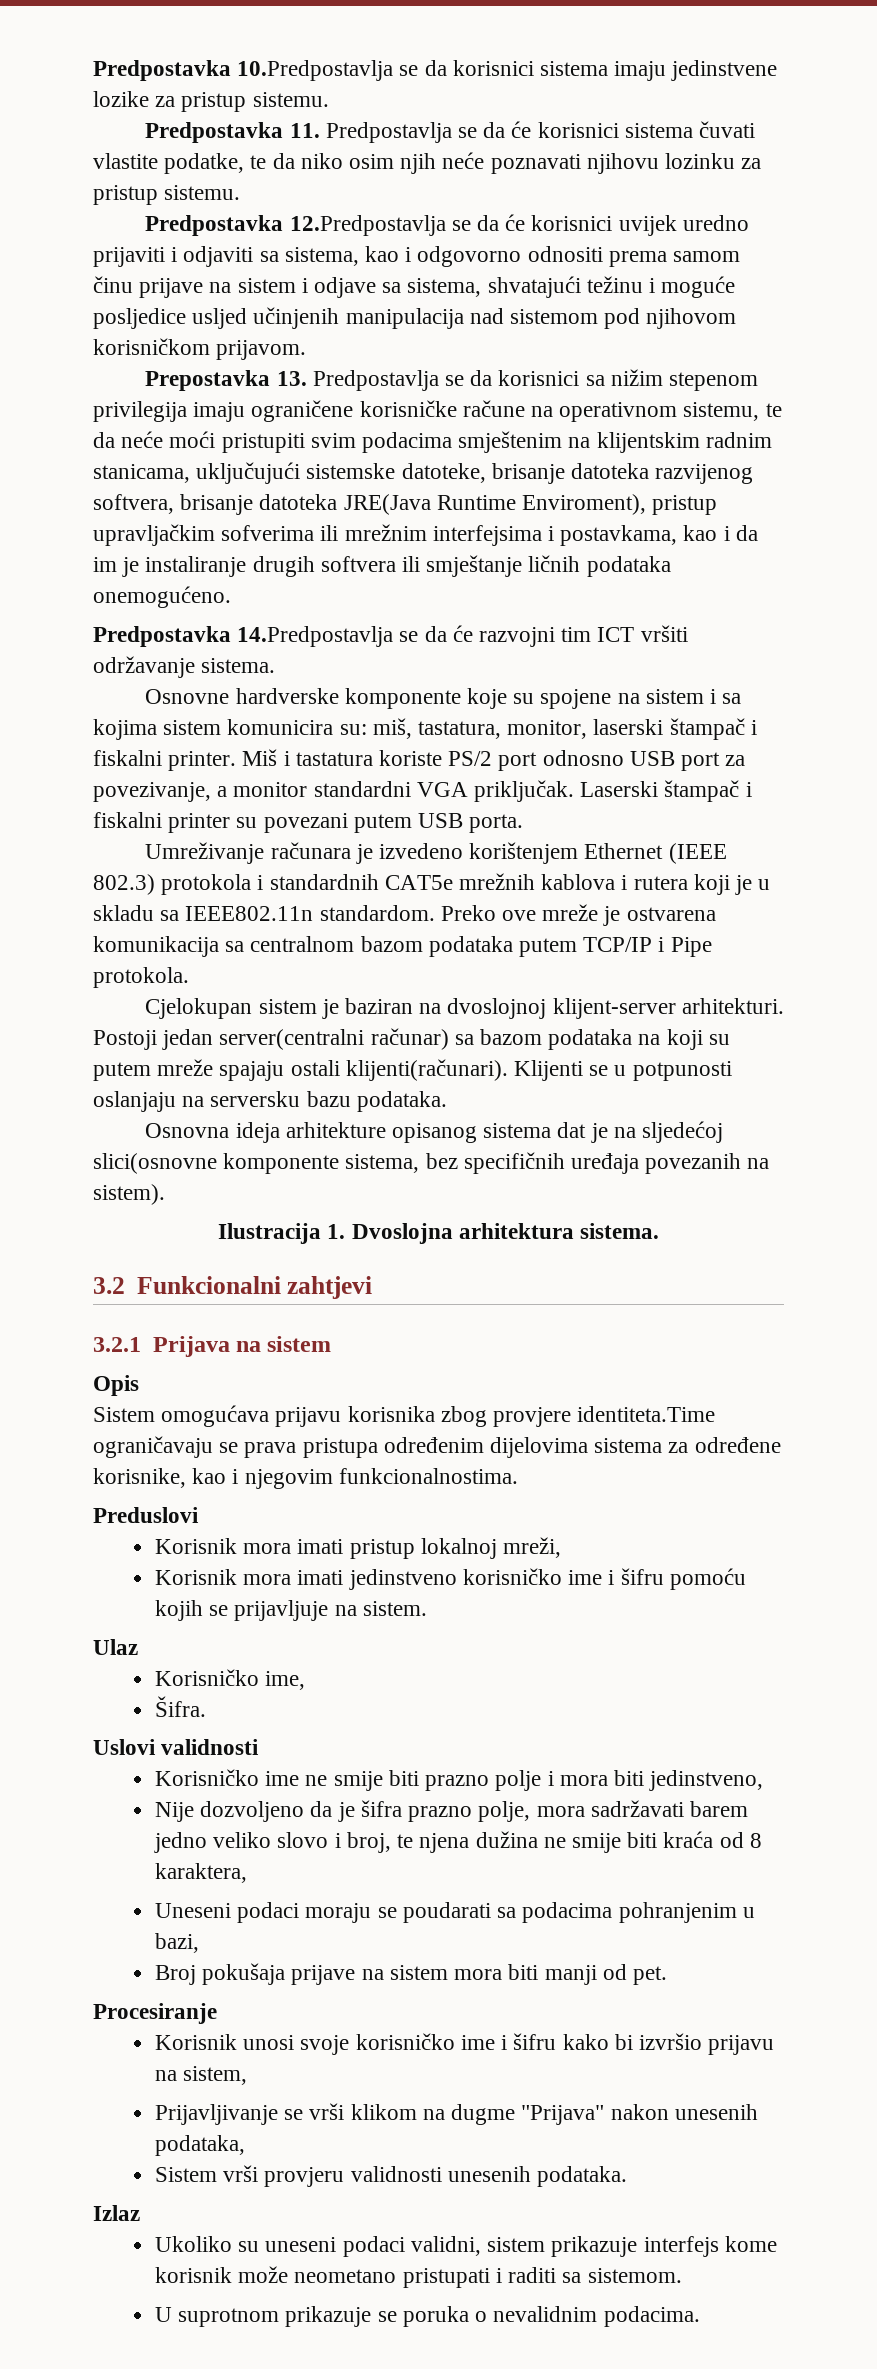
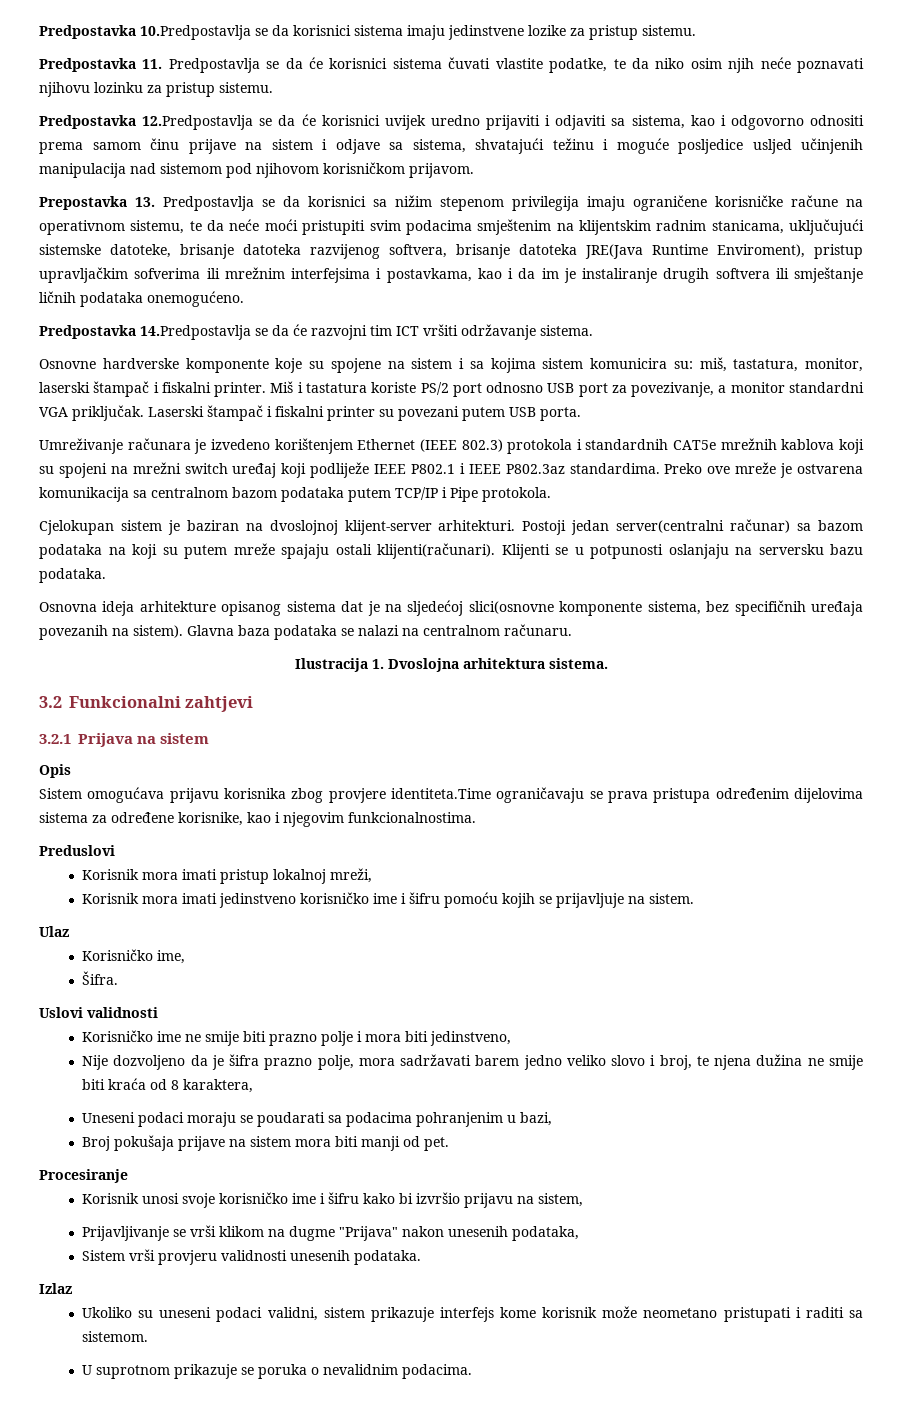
[621,874,771,895] [93,905,435,921] i rutera koji je u skladu sa IEEE802.11n standardom. -> [838,439,864,454] [39,462,660,478] koji su spojeni na mrežni switch uređaj koji podliježe IEEE P802.1 i IEEE P802.3az standardima.
(165, 1194) none -> [187,624,572,640] Glavna baza podataka se nalazi na centralnom računaru.

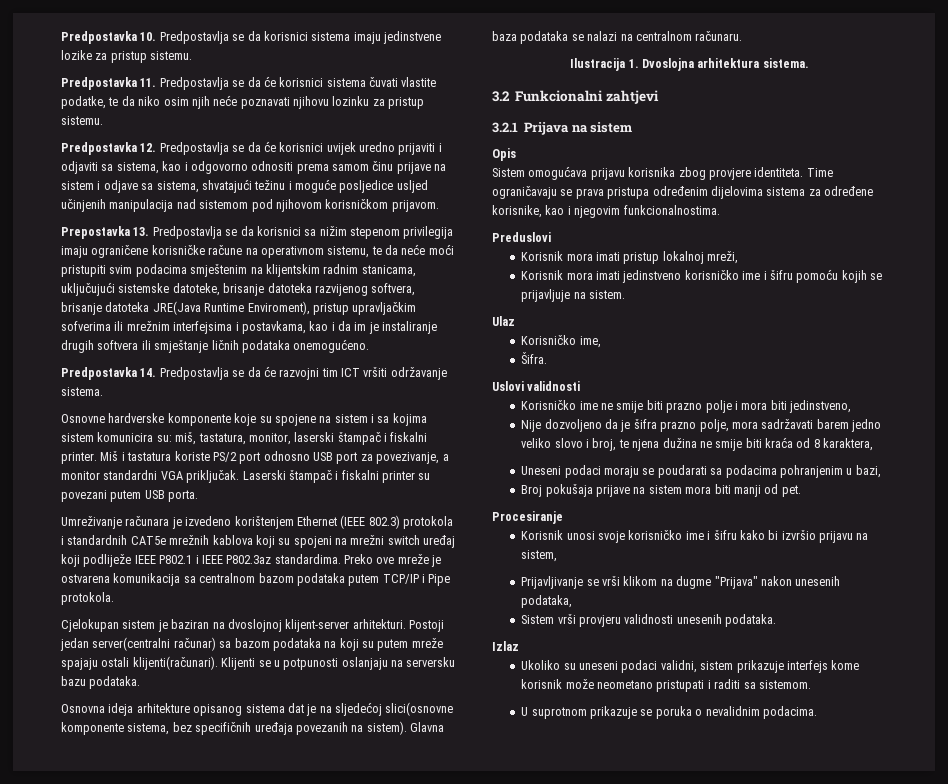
[39,25,251,40] Predpostavka 10.Predpostavlja -> [61,31,229,44] Predpostavka 10. Predpostavlja
[142,115,254,130] 12.Predpostavlja -> [140,142,229,155] 12. Predpostavlja
[140,325,251,340] 14.Predpostavlja -> [140,367,229,380] 14. Predpostavlja
[391,788,491,799] identiteta.Time -> [754,167,833,177] identiteta. Time

